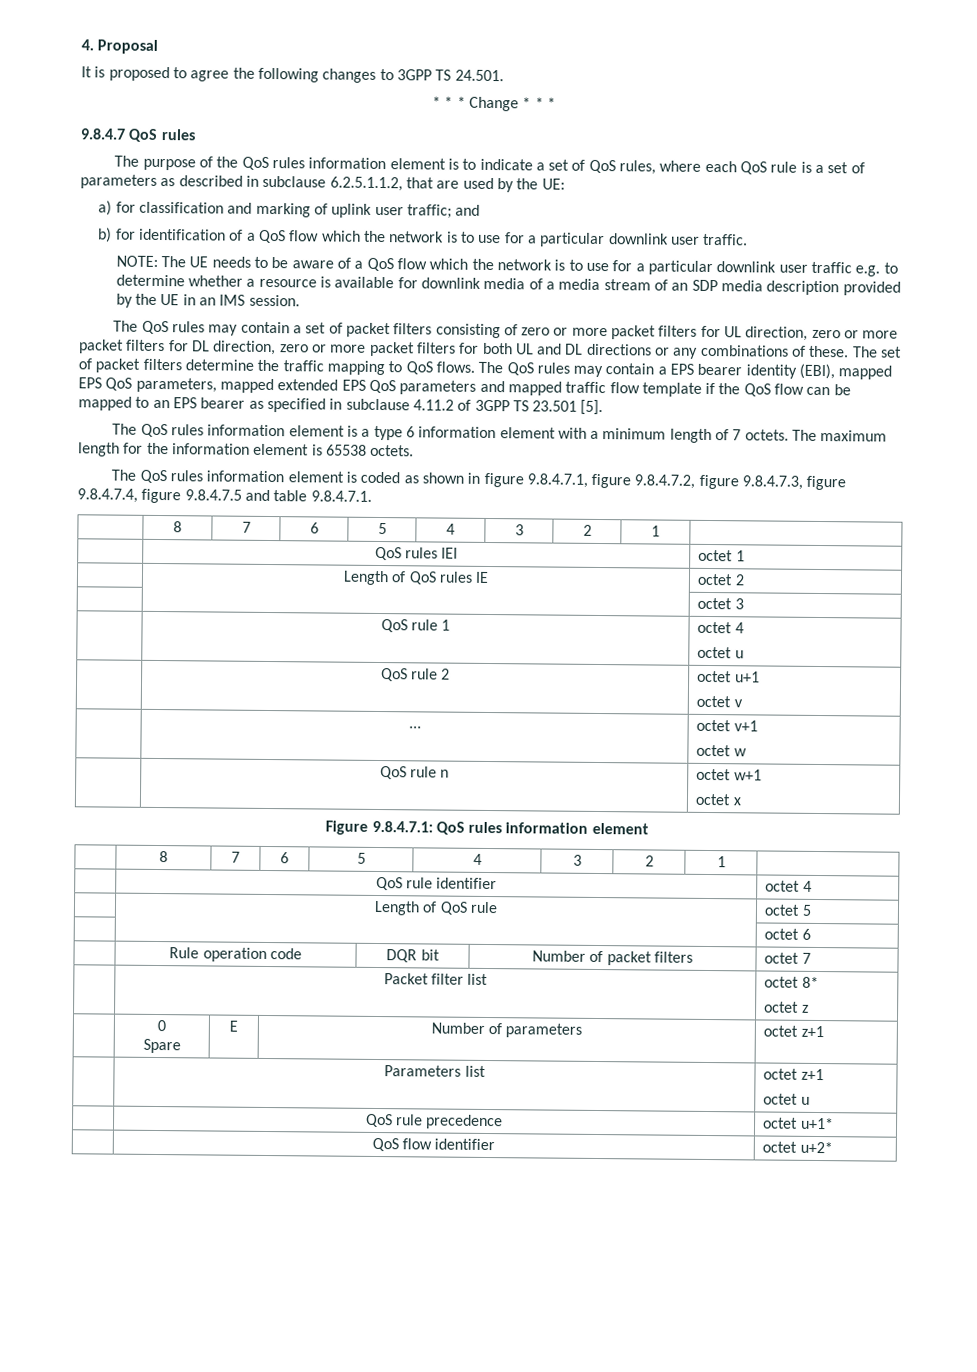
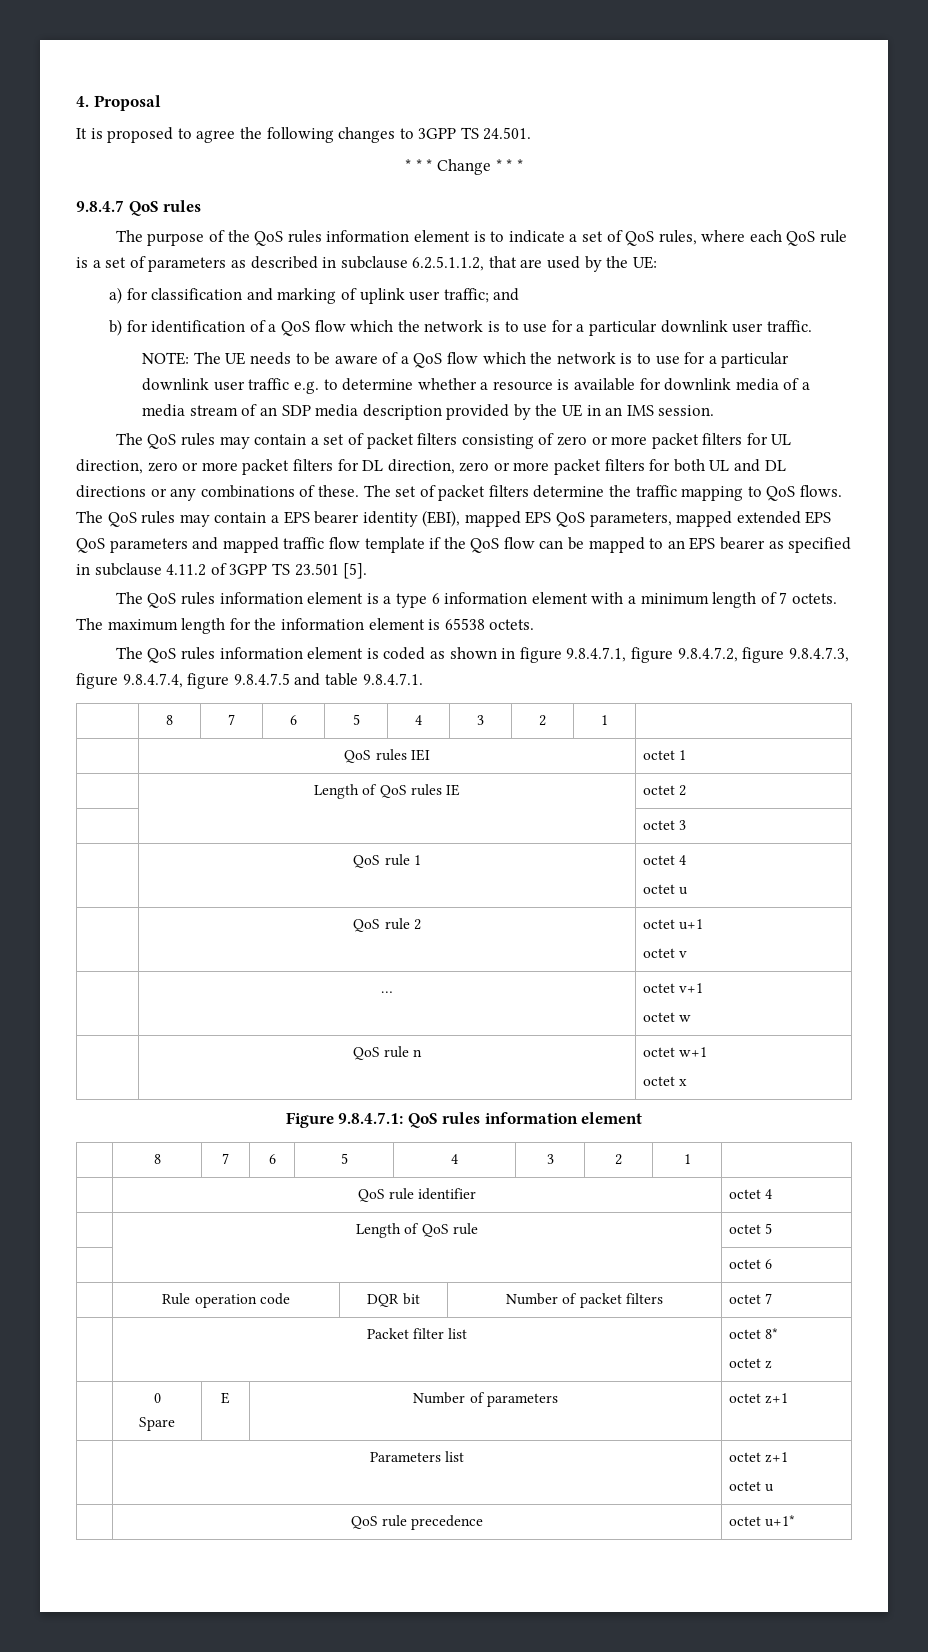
[371,1137,496,1152] [762,1141,833,1154] // | QoS flow identifier | octet u+2* -> (795, 1521) none

